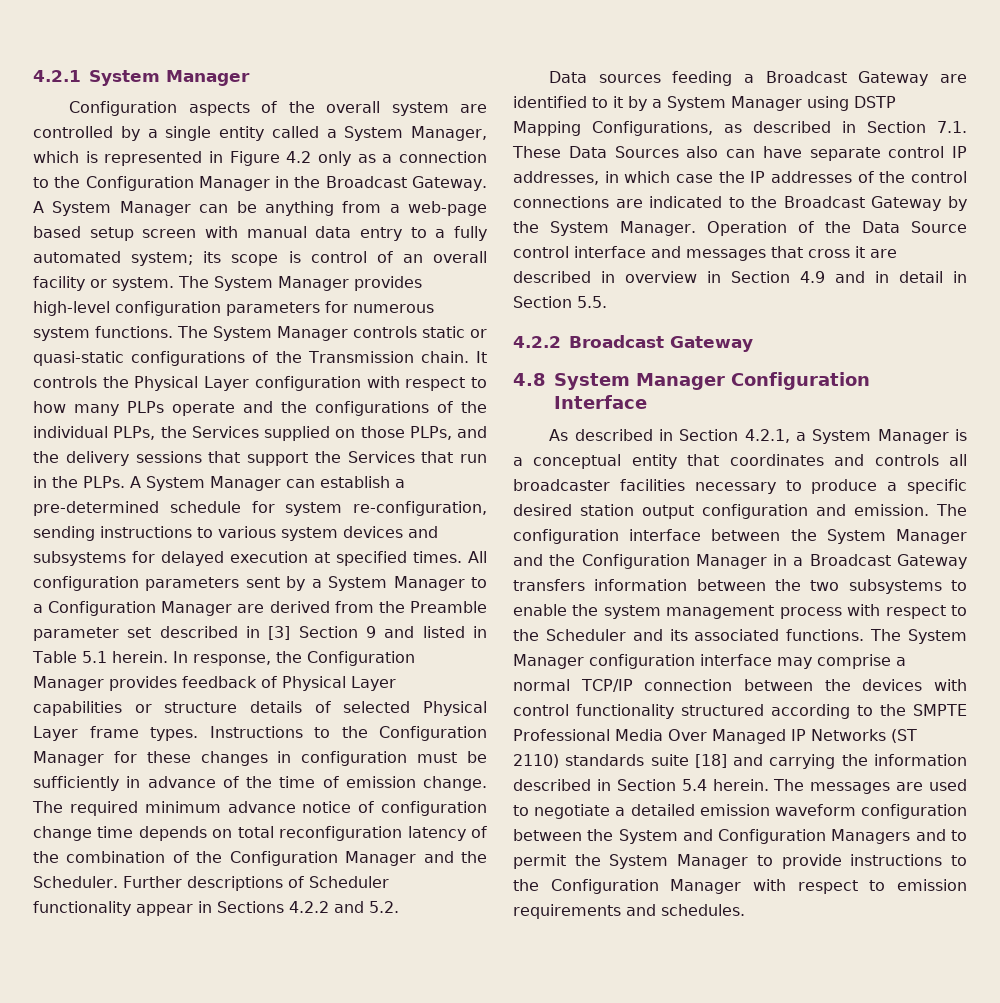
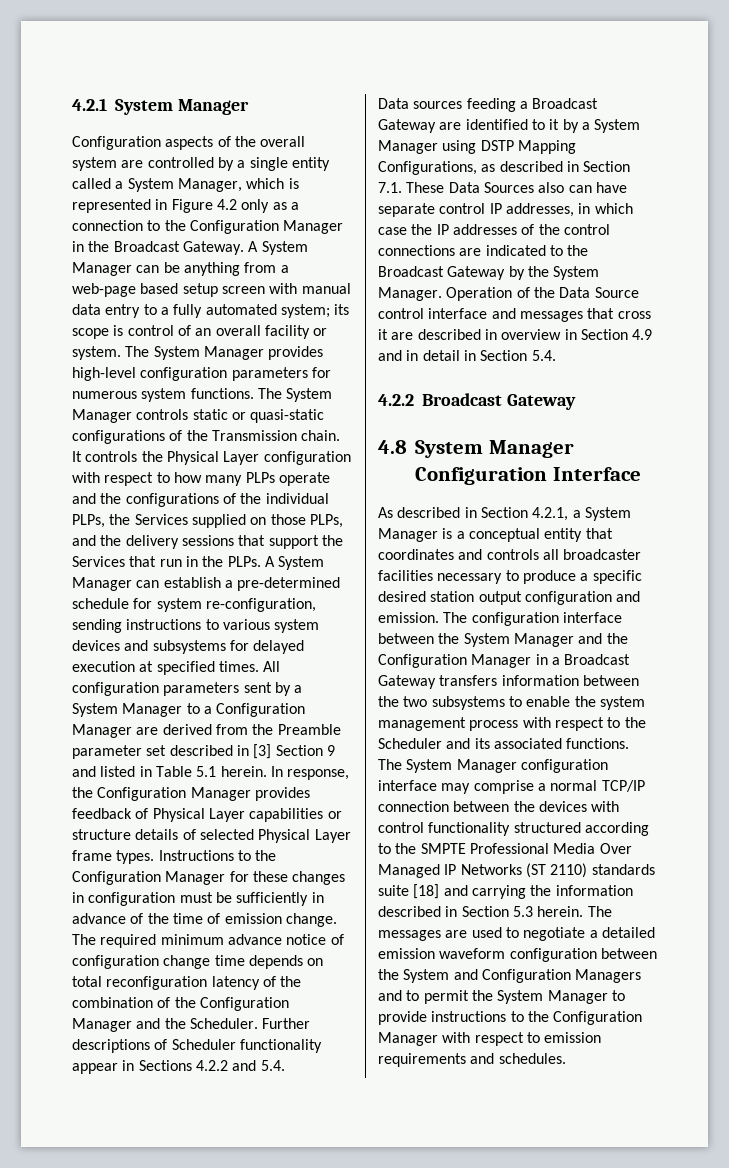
[369,901,399,913] 5.2. -> [260,1060,285,1071] 5.4.
[577,296,607,308] 5.5. -> [531,350,556,361] 5.4.
[681,779,707,791] 5.4 -> [512,906,533,917] 5.3

